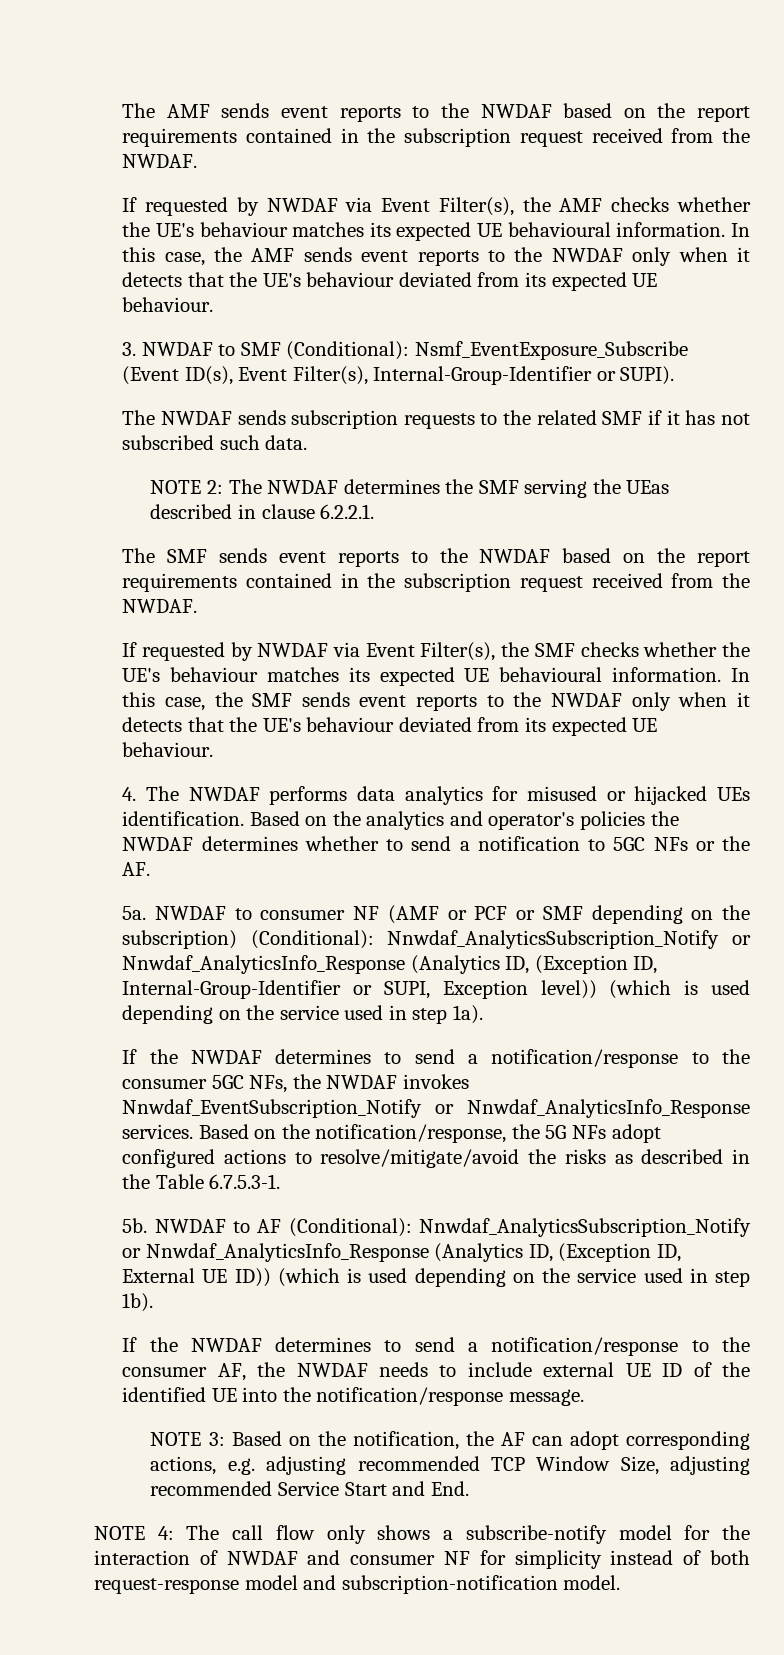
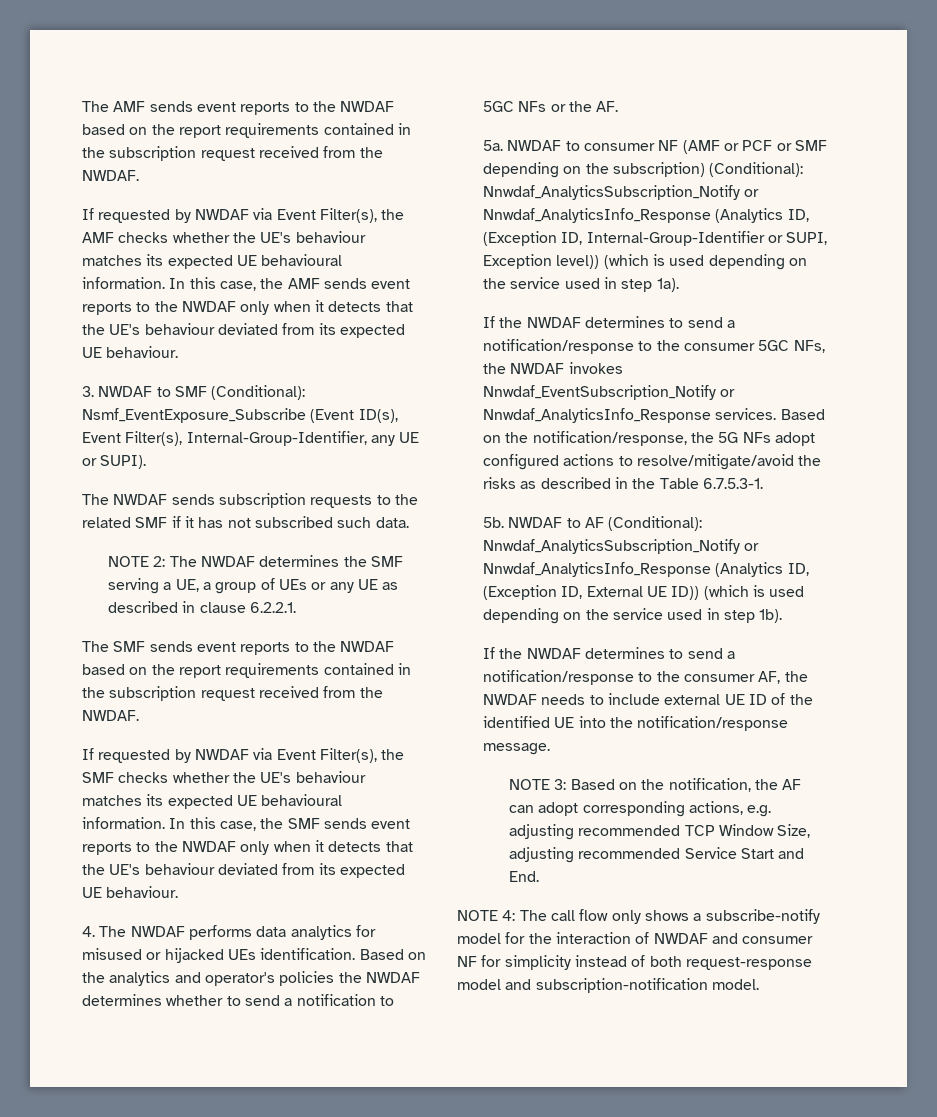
[373,366,593,385] Internal-Group-Identifier -> [186,431,420,446] Internal-Group-Identifier, any UE
[592,479,670,494] the UEas -> [163,578,399,594] a UE, a group of UEs or any UE as

